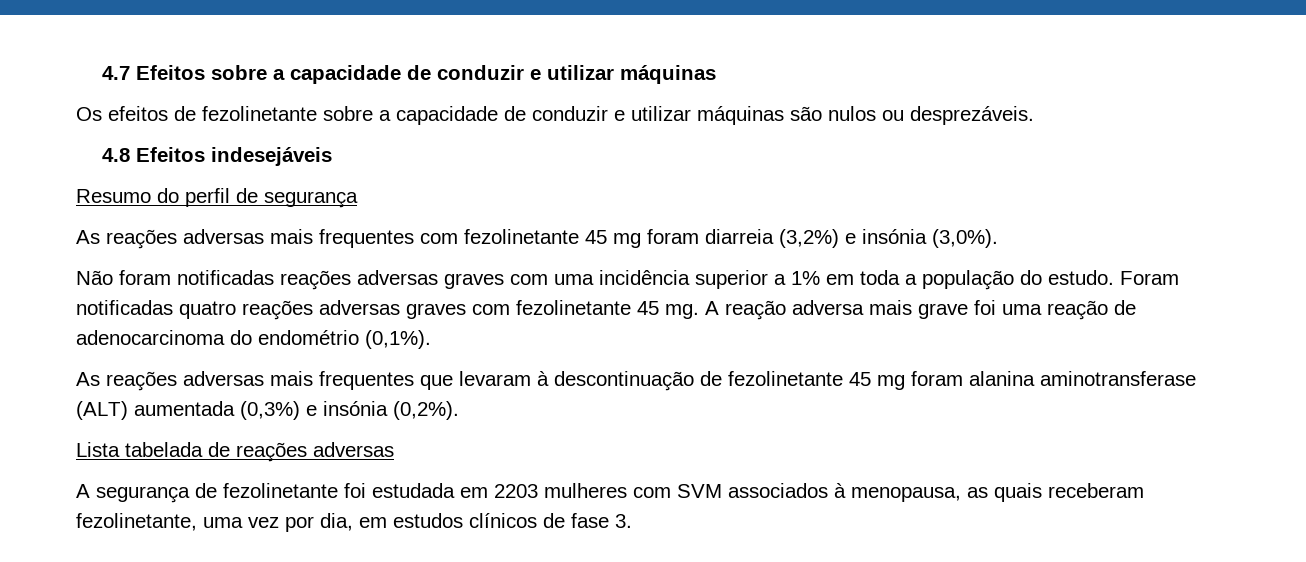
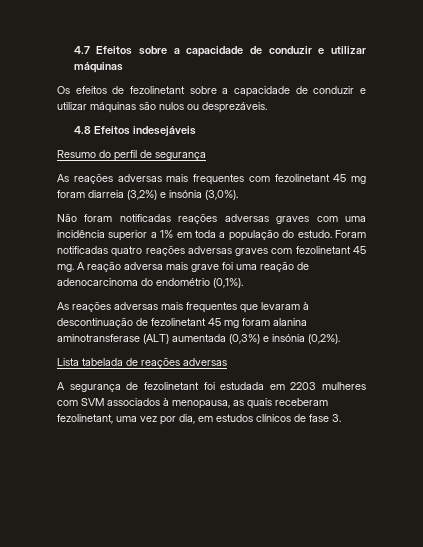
[202,106,317,121] fezolinetante -> [130,86,185,94] fezolinetant
[464,229,579,244] fezolinetante -> [274,174,330,182] fezolinetant
[516,300,631,315] fezolinetante -> [295,246,351,254] fezolinetant
[728,371,843,386] fezolinetante -> [151,318,206,326] fezolinetant
[223,483,338,498] fezolinetante -> [143,382,199,390] fezolinetant
[76,513,197,531] fezolinetante, -> [57,414,113,424] fezolinetant,

